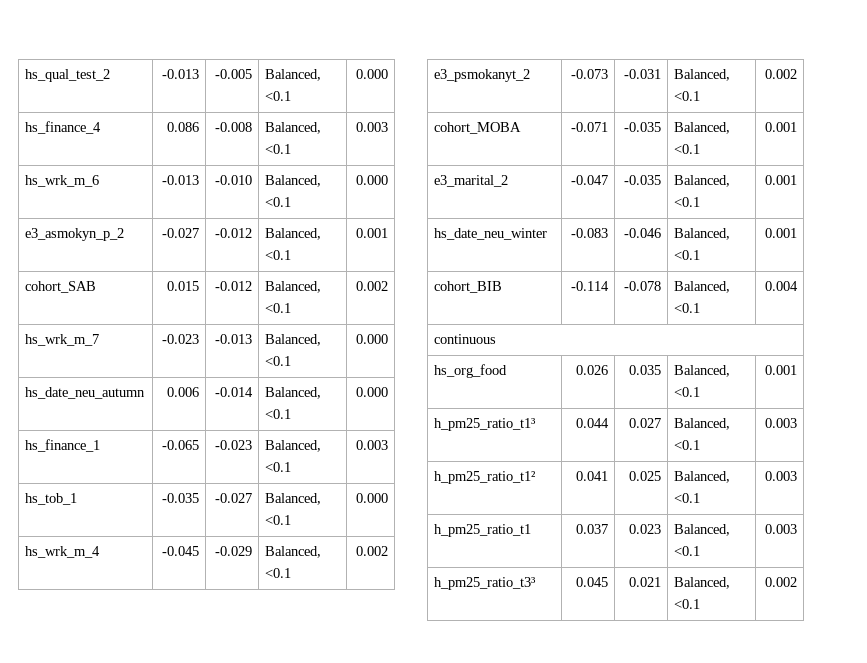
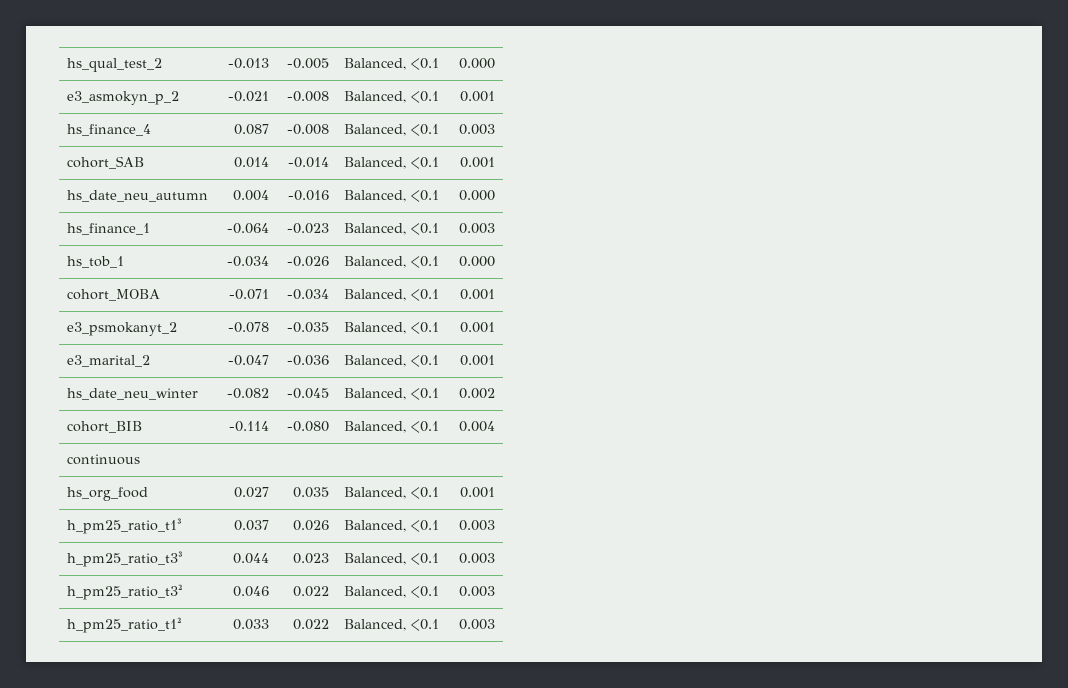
(388, 74) none -> [67,91,180,105] [227,91,269,102] [286,91,329,102] [344,91,440,103] [459,91,495,102] // e3_asmokyn_p_2 | -0.021 | -0.008 | Balanced, <0.1 | 0.001
[166,122,199,132] 0.086 -> [233,124,269,135] 0.087
[25,175,100,187] [161,175,199,185] [214,175,252,185] [265,175,322,187] [265,197,292,207] [355,175,388,185] [25,228,125,241] [161,228,199,238] [214,228,252,238] [265,228,322,240] [265,250,292,260] [355,228,388,238] [25,281,97,293] [166,281,199,291] [214,281,252,291] [265,281,322,293] [265,303,292,313] [355,281,388,291] [25,334,100,346] [161,334,199,344] [214,334,252,344] [265,334,322,346] [265,356,292,366] [355,334,388,344] hs_wrk_m_6 | -0.013 | -0.010 | Balanced, <0.1 | 0.000 // e3_asmokyn_p_2 | -0.027 | -0.012 | Balanced, <0.1 | 0.001 // cohort_SAB | 0.015 | -0.012 | Balanced, <0.1 | 0.002 // hs_wrk_m_7 | -0.023 | -0.013 | Balanced, <0.1 | 0.000 -> [67,156,145,169] [233,157,269,168] [287,157,329,168] [344,157,440,169] [459,157,495,168] cohort_SAB | 0.014 | -0.014 | Balanced, <0.1 | 0.001
[166,387,199,397] [214,387,253,397] 0.006 | -0.014 -> [232,190,269,201] [287,190,329,201] 0.004 | -0.016
[161,440,199,450] -0.065 -> [226,223,269,234] -0.064
[161,493,199,503] [214,493,252,503] [265,493,322,505] [265,515,292,525] [355,493,388,503] [25,546,101,558] [161,546,199,556] [214,546,252,556] [265,546,322,558] [265,568,292,578] [355,546,388,556] -0.035 | -0.027 | Balanced, <0.1 | 0.000 // hs_wrk_m_4 | -0.045 | -0.029 | Balanced, <0.1 | 0.002 -> [226,256,269,267] [286,256,329,267] [344,256,440,268] [458,256,495,267] [67,289,161,301] [228,289,269,300] [286,289,329,300] [344,289,440,301] [459,289,495,300] -0.034 | -0.026 | Balanced, <0.1 | 0.000 // cohort_MOBA | -0.071 | -0.034 | Balanced, <0.1 | 0.001
[570,69,608,79] [623,69,661,79] [674,69,731,81] [674,91,701,101] [764,69,797,79] [434,122,522,134] [570,122,608,132] -0.073 | -0.031 | Balanced, <0.1 | 0.002 // cohort_MOBA | -0.071 -> [227,322,269,333] -0.078
[623,175,661,185] -0.035 -> [286,355,329,366] -0.036
[570,228,608,238] [623,228,661,238] [674,228,731,240] [674,250,701,260] [764,228,797,238] -0.083 | -0.046 | Balanced, <0.1 | 0.001 -> [226,388,269,399] [286,388,329,399] [344,388,440,400] [458,388,495,399] -0.082 | -0.045 | Balanced, <0.1 | 0.002
[623,281,661,291] -0.078 -> [286,421,329,432] -0.080
[575,365,608,375] 0.026 -> [233,487,269,498] 0.027
[575,418,609,428] [628,418,661,428] 0.044 | 0.027 -> [233,520,269,531] [292,520,329,531] [344,520,440,532] [458,520,495,531] [67,551,184,567] [232,553,269,564] [292,553,329,564] [344,553,440,565] [458,553,495,564] [67,584,183,600] [232,586,269,597] [292,586,329,597] 0.037 | 0.026 | Balanced, <0.1 | 0.003 // h_pm25_ratio_t3³ | 0.044 | 0.023 | Balanced, <0.1 | 0.003 // h_pm25_ratio_t3² | 0.046 | 0.022
[575,471,608,481] [628,471,661,481] [674,471,731,483] [674,493,701,503] [764,471,797,481] [434,524,532,537] [575,524,608,534] [628,524,661,534] [674,524,731,536] [674,546,701,556] [764,524,797,534] [434,577,537,590] [575,577,608,587] [628,577,661,587] [674,577,731,589] [674,599,701,609] [764,577,797,587] 0.041 | 0.025 | Balanced, <0.1 | 0.003 // h_pm25_ratio_t1 | 0.037 | 0.023 | Balanced, <0.1 | 0.003 // h_pm25_ratio_t3³ | 0.045 | 0.021 | Balanced, <0.1 | 0.002 -> [232,619,269,630] [292,619,329,630] [344,619,440,631] [458,619,495,630] 0.033 | 0.022 | Balanced, <0.1 | 0.003

